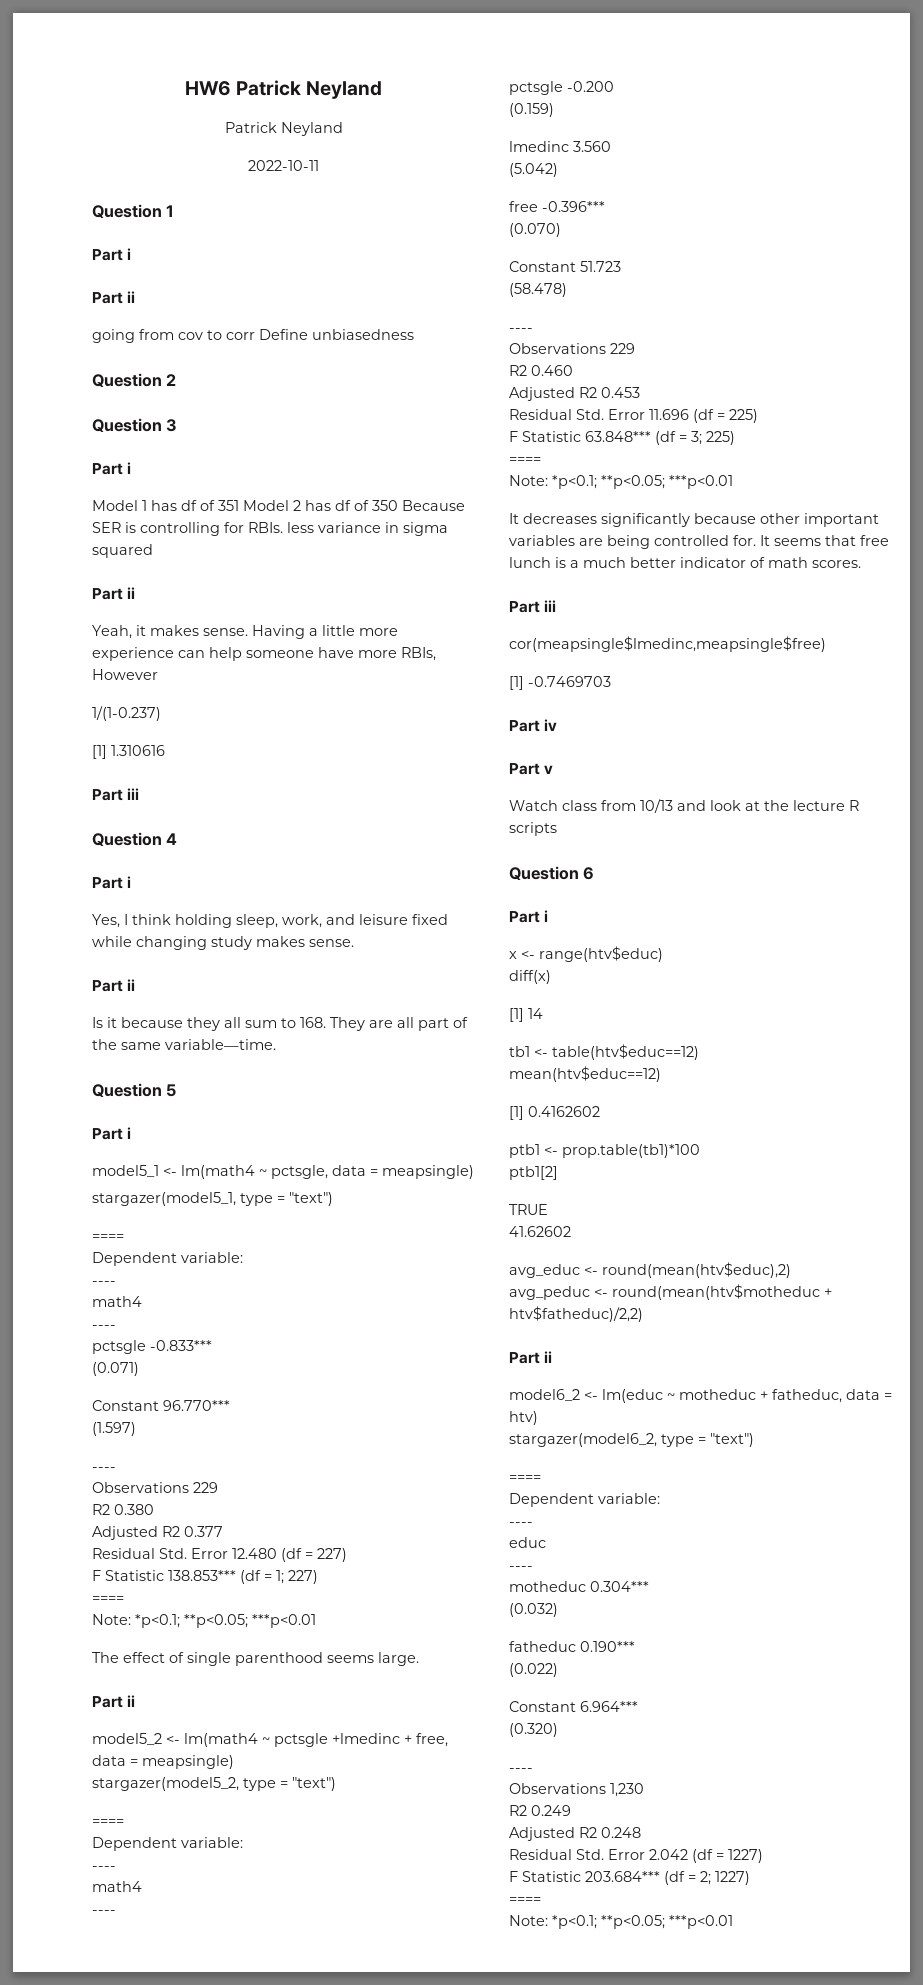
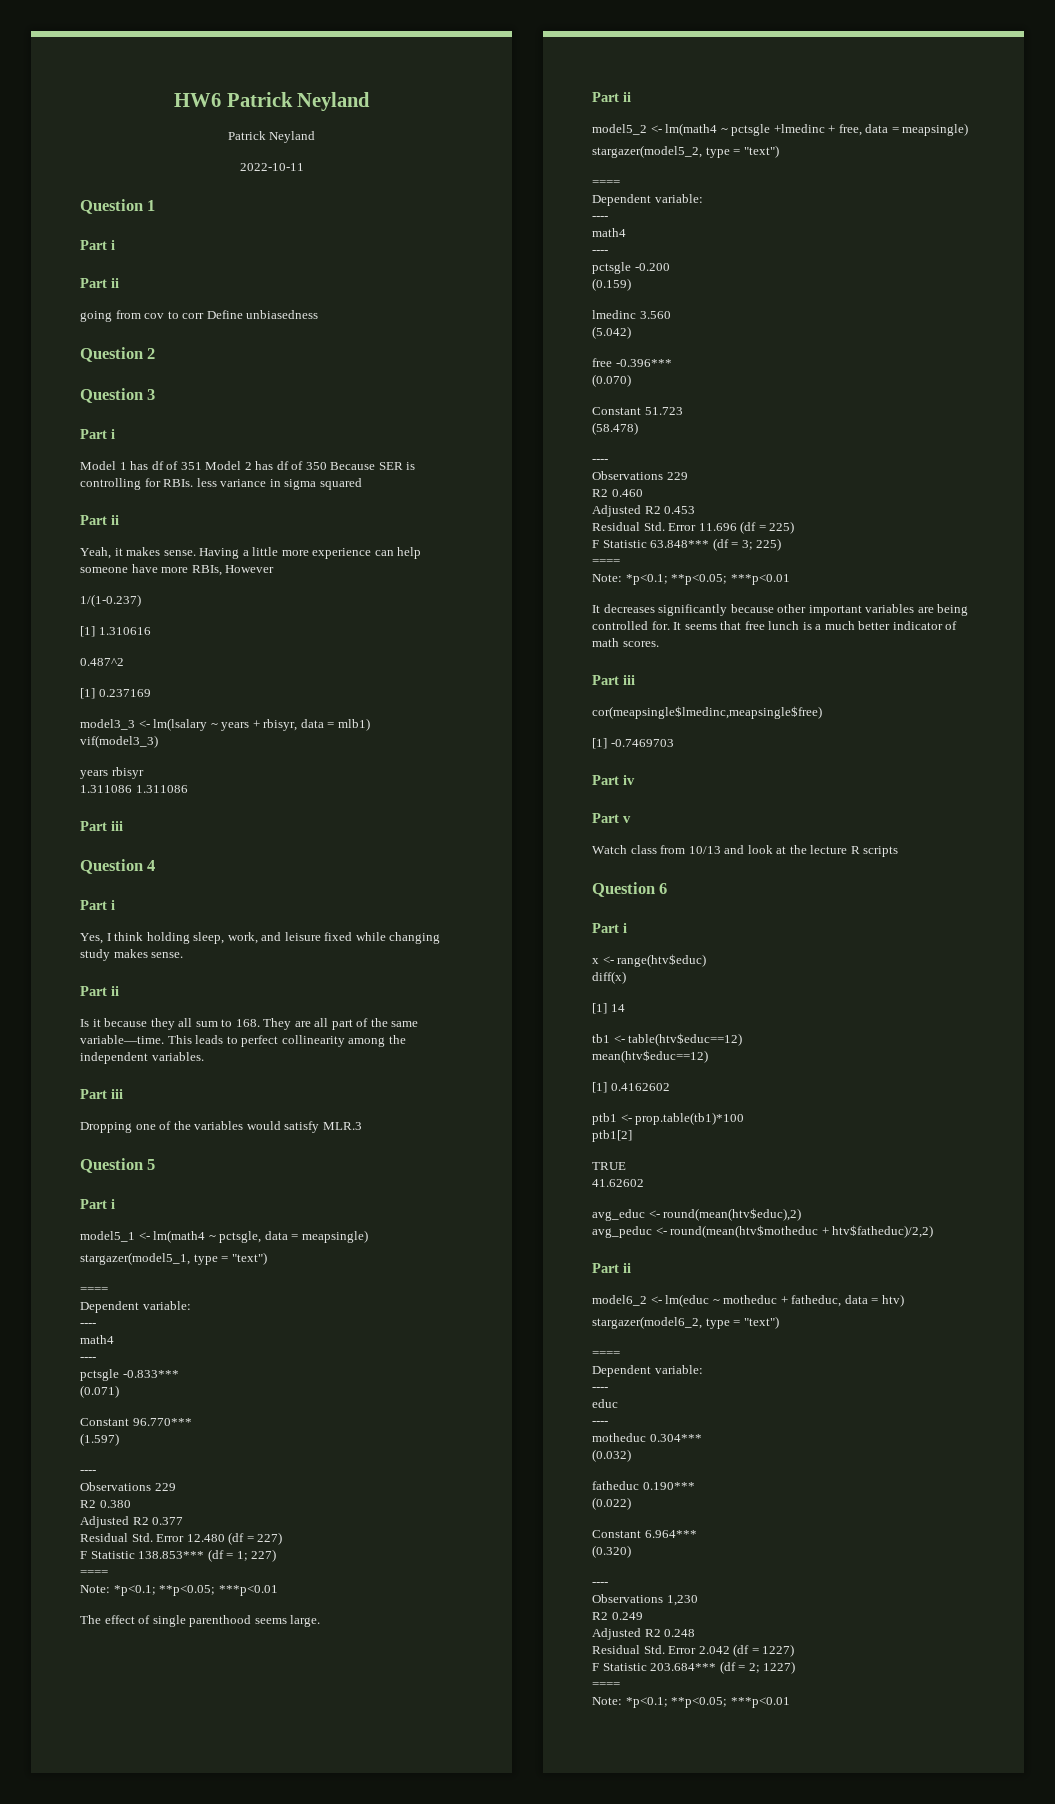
(165, 750) none -> [80,658,124,666] [80,688,151,699] [80,718,370,731] [80,735,158,748] [80,767,144,779] [80,785,188,793] // 0.487^2 // [1] 0.237169 // model3_3 <- lm(lsalary ~ years + rbisyr, data = mlb1) // vif(model3_3) // years rbisyr // 1.311086 1.311086
(276, 1044) none -> [167,1035,406,1047] [80,1052,204,1064] [80,1089,123,1099] [80,1121,362,1133] This leads to perfect collinearity among the independent variables. // Part iii // Dropping one of the variables would satisfy MLR.3

